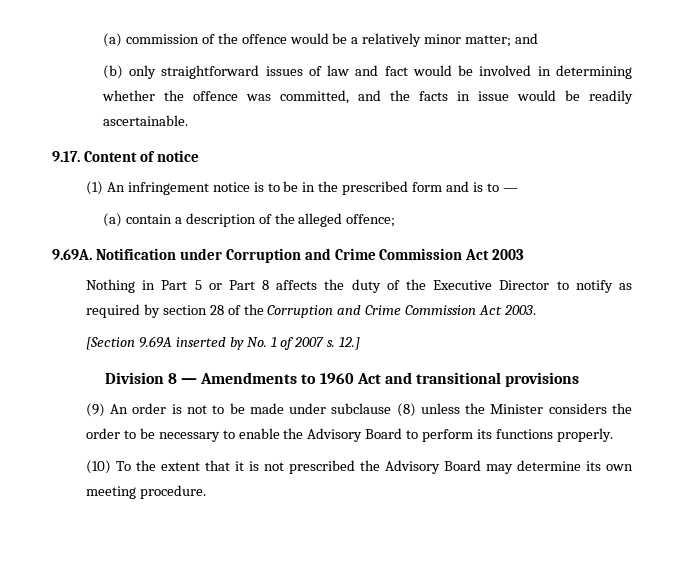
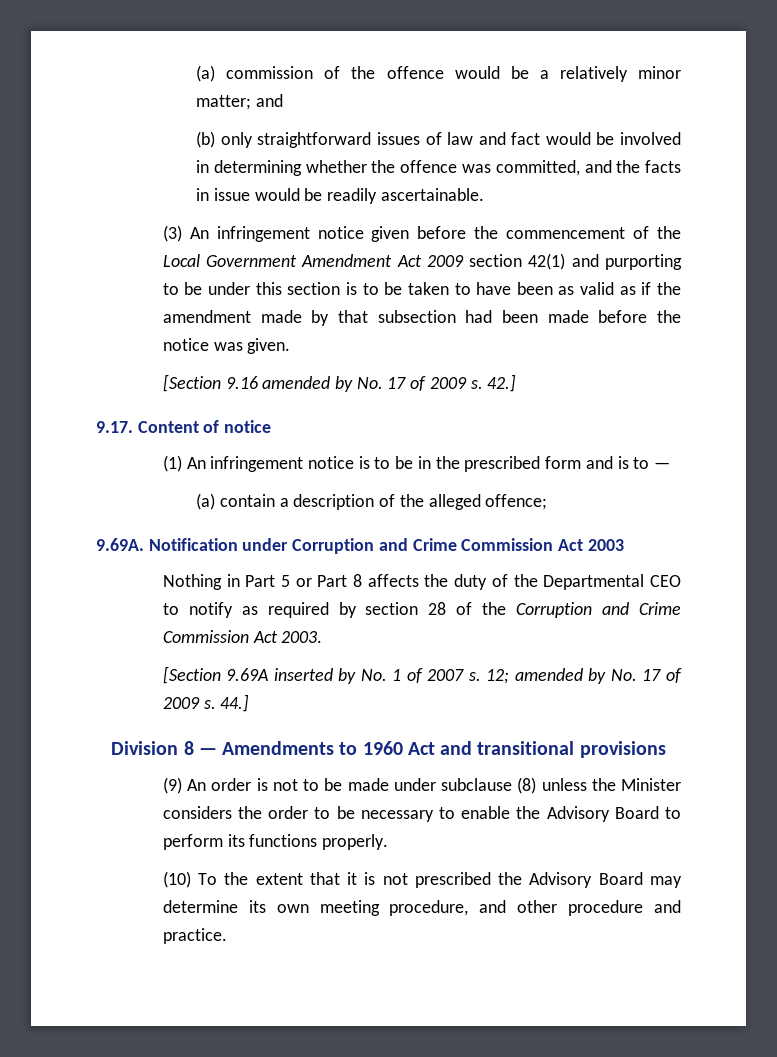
(188, 120) none -> [162,225,681,242] [162,253,682,270] [162,282,681,295] [162,310,681,326] [162,338,291,354] [162,374,517,392] // (3) An infringement notice given before the commencement of the Local Government Amendment Act 2009 section 42(1) and purporting to be under this section is to be taken to have been as valid as if the amendment made by that subsection had been made before the notice was given. // [Section 9.16 amended by No. 17 of 2009 s. 42.]
[433,280,550,290] Executive Director -> [543,574,681,590] Departmental CEO
[339,337,361,350] 12.] -> [486,668,683,684] [162,694,250,712] 12; amended by No. 17 of 2009 s. 44.]
[139,485,206,499] procedure. -> [389,900,682,916] [162,928,227,944] procedure, and other procedure and practice.

